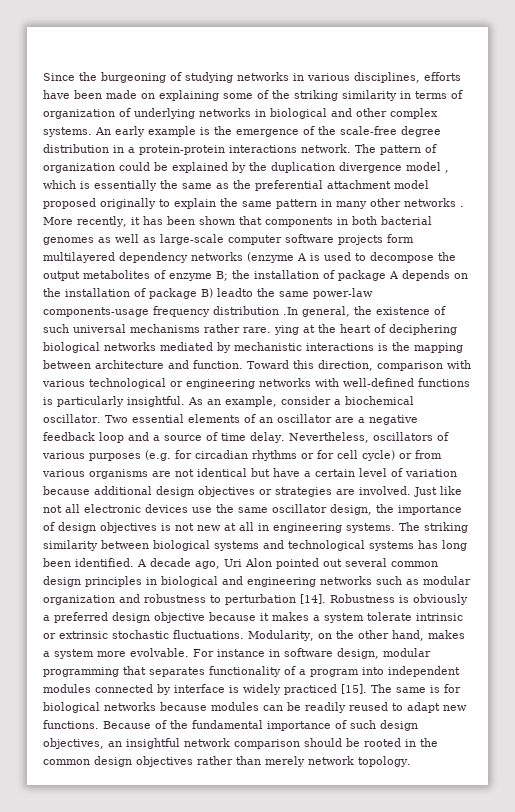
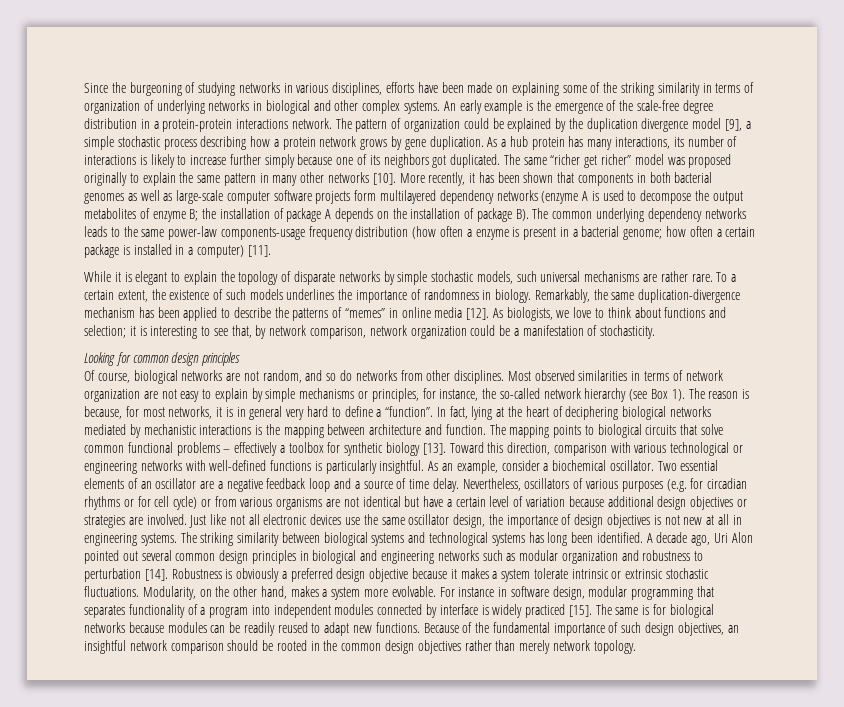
[445,170,449,173] [43,180,429,191] , which is essentially the same as the preferential attachment model -> [725,119,751,131] [84,136,738,150] [84,154,685,168] [9], a simple stochastic process describing how a protein network grows by gene duplication. As a hub protein has many interactions, its number of interactions is likely to increase further simply because one of its neighbors got duplicated. The same “richer get richer” model was
[460,206,464,207] . -> [372,173,396,185] [10].
[201,288,253,298] B) leadto -> [515,208,746,222] [84,226,120,237] B). The common underlying dependency networks leads to
[283,306,446,317] [43,324,299,335] .In general, the existence of such universal mechanisms rather rare. ying -> [412,226,756,240] [84,244,271,258] [84,271,737,285] [84,289,741,303] [84,307,727,321] [84,325,656,339] [84,352,241,366] [84,370,723,384] [84,388,750,402] [84,406,493,420] (how often a enzyme is present in a bacterial genome; how often a certain package is installed in a computer) [11]. // While it is elegant to explain the topology of disparate networks by simple stochastic models, such universal mechanisms are rather rare. To a certain extent, the existence of such models underlines the importance of randomness in biology. Remarkably, the same duplication-divergence mechanism has been applied to describe the patterns of “memes” in online media [12]. As biologists, we love to think about functions and selection; it is interesting to see that, by network comparison, network organization could be a manifestation of stochasticity. // Looking for common design principles // Of course, biological networks are not random, and so do networks from other disciplines. Most observed similarities in terms of network organization are not easy to explain by simple mechanisms or principles, for instance, the so-called network hierarchy (see Box 1). The reason is because, for most networks, it is in general very hard to define a “function”. In fact, lying
(243, 364) none -> [489,424,724,438] [84,442,446,456] The mapping points to biological circuits that solve common functional problems – effectively a toolbox for synthetic biology [13].

